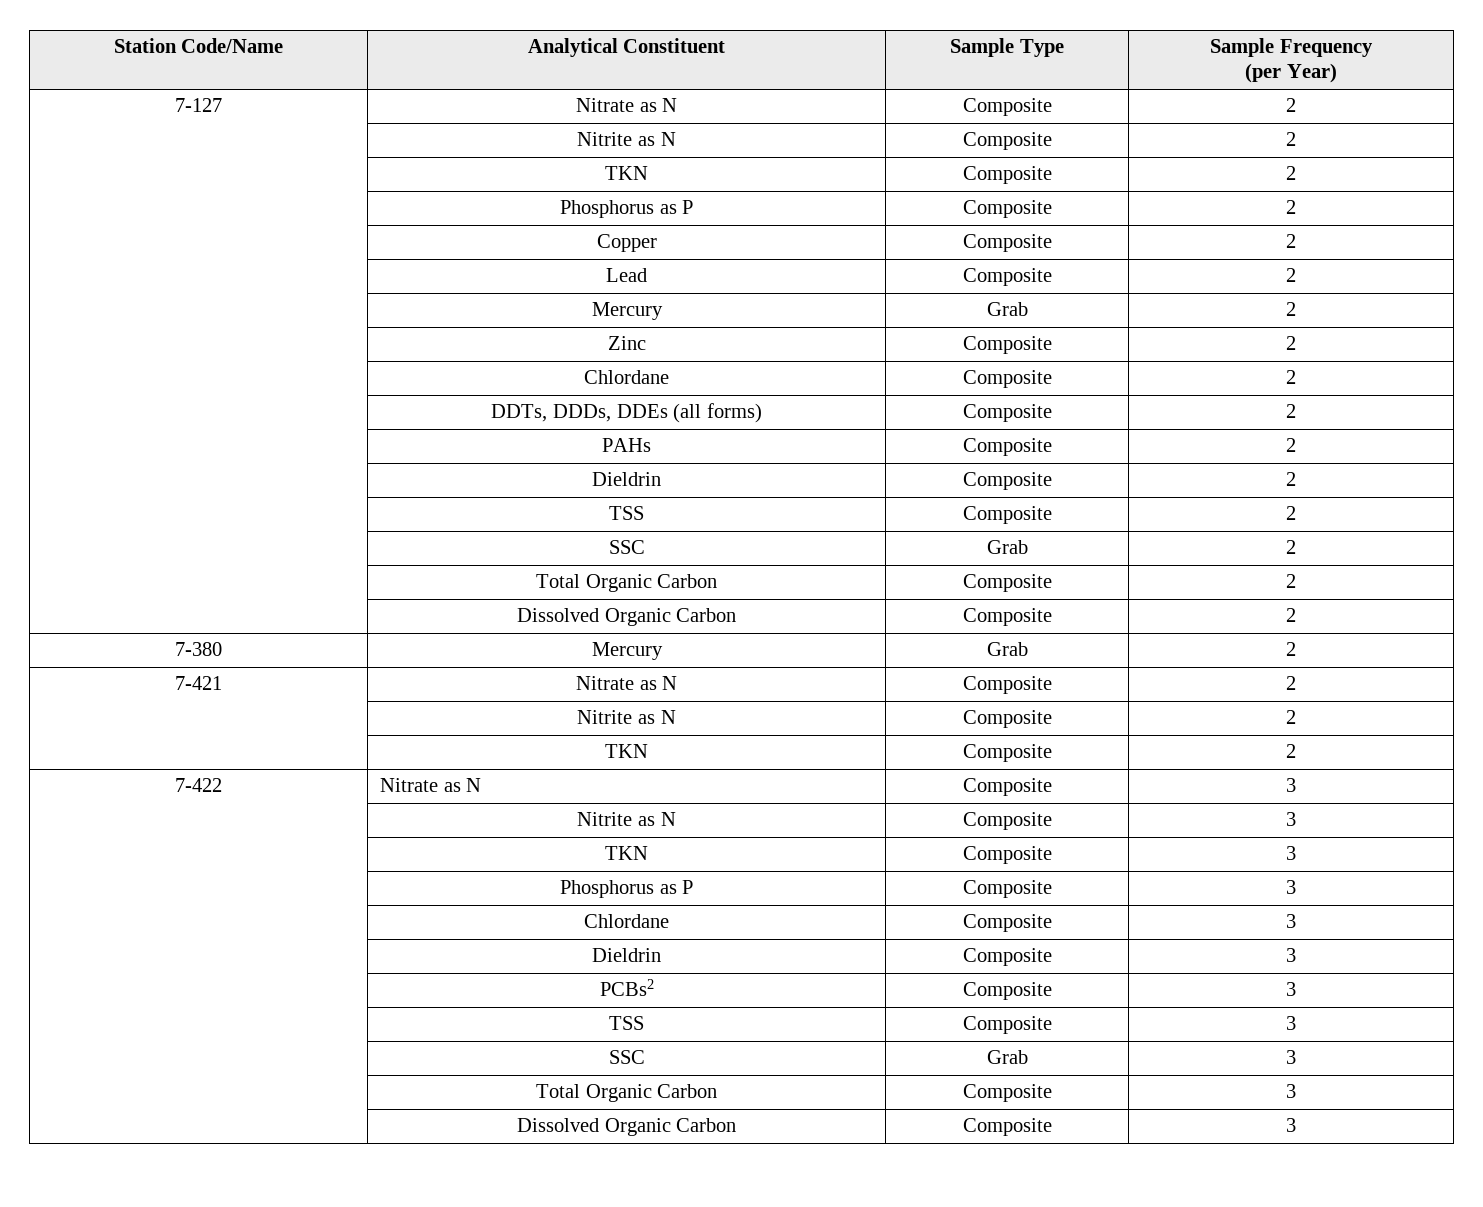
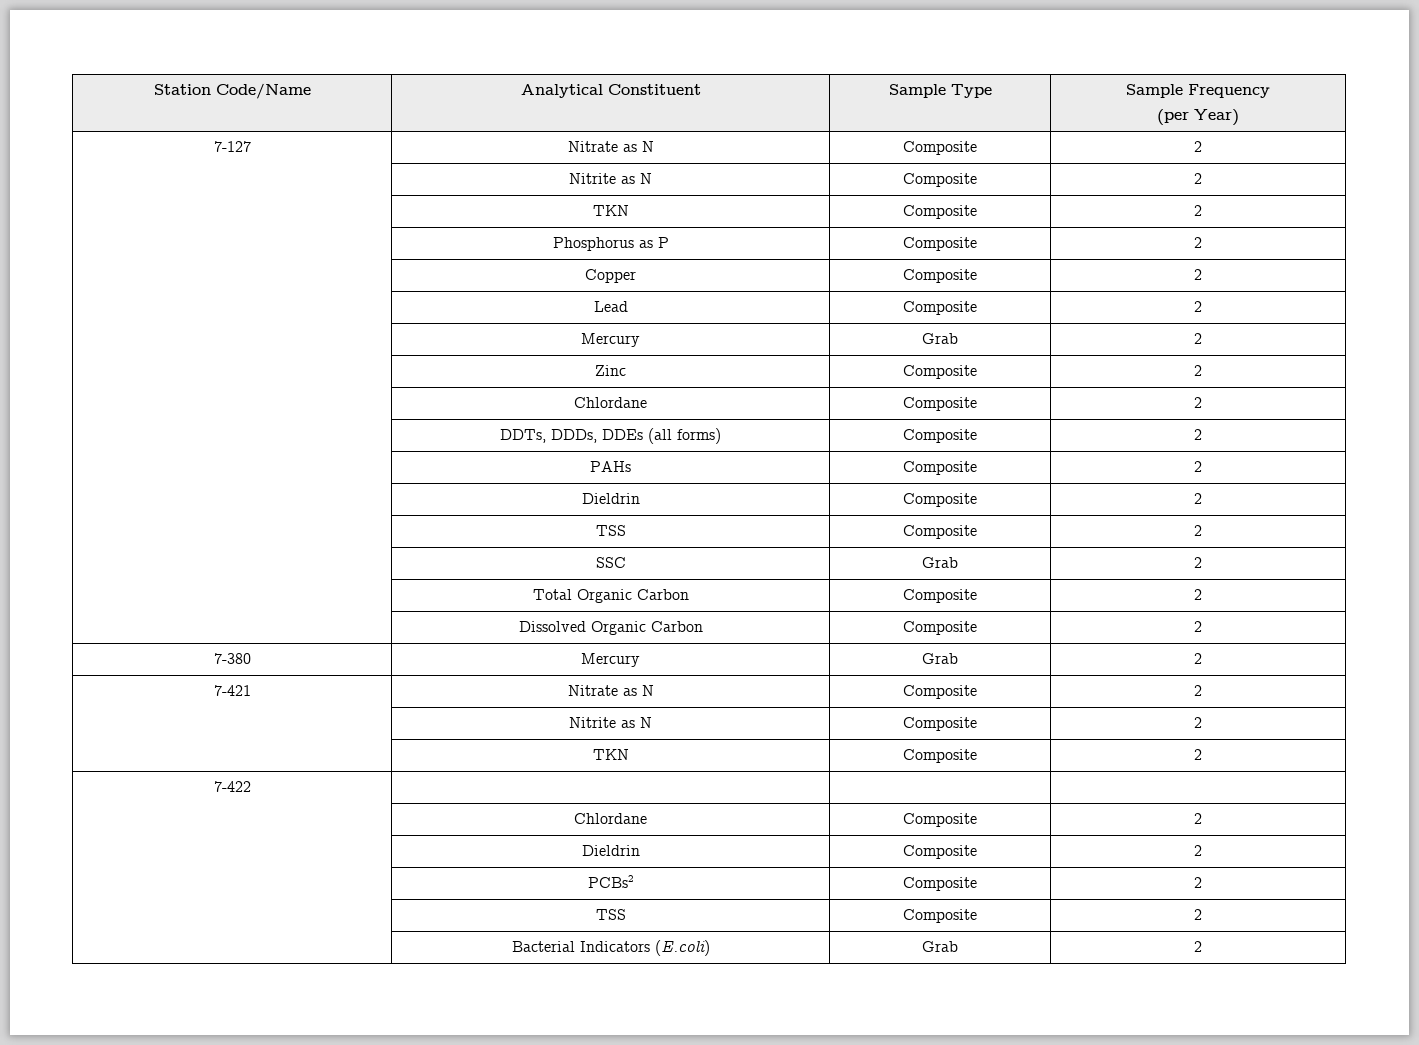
[380,778,482,792] [962,778,1052,796] [1286,778,1296,792] [577,812,676,826] [962,812,1052,830] [1286,812,1296,826] [604,846,648,860] [962,846,1052,864] [1286,846,1296,860] [559,880,694,898] [962,880,1052,898] [1286,880,1296,894] [583,914,669,928] [962,914,1052,932] [1286,914,1296,928] [591,948,661,962] [962,948,1052,966] [1286,948,1296,962] Nitrate as N | Composite | 3 // | Nitrite as N | Composite | 3 // | TKN | Composite | 3 // | Phosphorus as P | Composite | 3 // | Chlordane | Composite | 3 // | Dieldrin | Composite | 3 -> [574,813,647,824] [902,813,977,827] [1194,813,1202,824] [581,845,640,856] [902,845,977,859] [1194,845,1202,856] | | // | Chlordane | Composite | 2 // | Dieldrin | Composite | 2
[1286,982,1296,996] [608,1016,644,1030] [962,1016,1052,1034] [1286,1016,1296,1030] [608,1050,645,1064] [986,1050,1028,1064] [1286,1050,1296,1064] [535,1084,718,1102] [962,1084,1052,1102] [1286,1084,1296,1098] [516,1118,737,1136] [962,1118,1052,1136] [1286,1118,1296,1132] 3 // | TSS | Composite | 3 // | SSC | Grab | 3 // | Total Organic Carbon | Composite | 3 // | Dissolved Organic Carbon | Composite | 3 -> [1194,877,1202,888] [595,909,626,920] [902,909,977,923] [1194,909,1202,920] [511,940,710,956] [921,941,958,952] [1194,941,1202,952] 2 // | TSS | Composite | 2 // | Bacterial Indicators (E.coli) | Grab | 2

